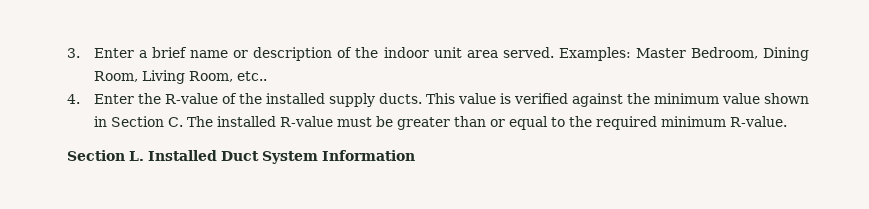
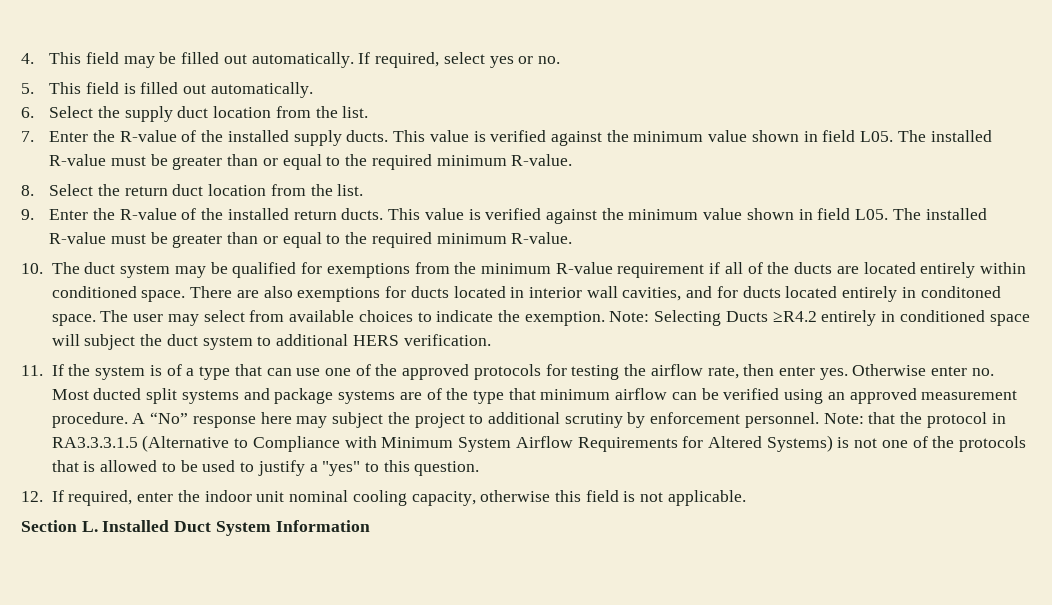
[67,47,809,61] [93,70,267,84] [67,94,80,104] 3. Enter a brief name or description of the indoor unit area served. Examples: Master Bedroom, Dining Room, Living Room, etc.. // 4. -> [21,52,560,68] [21,82,313,98] [21,106,369,122] [21,131,34,142] 4. This field may be filled out automatically. If required, select yes or no. // 5. This field is filled out automatically. // 6. Select the supply duct location from the list. // 7.
[110,116,183,127] Section C. -> [822,130,894,142] field L05.
(787, 121) none -> [21,184,364,196] [21,208,987,224] [49,232,573,248] [21,262,1026,278] [51,286,1001,302] [51,310,1030,326] [51,334,491,350] [21,364,994,380] [51,388,1018,404] [51,412,1006,428] [51,435,1027,452] [51,460,480,476] [21,490,746,506] // 8. Select the return duct location from the list. // 9. Enter the R-value of the installed return ducts. This value is verified against the minimum value shown in field L05. The installed R-value must be greater than or equal to the required minimum R-value. // 10. The duct system may be qualified for exemptions from the minimum R-value requirement if all of the ducts are located entirely within conditioned space. There are also exemptions for ducts located in interior wall cavities, and for ducts located entirely in conditoned space. The user may select from available choices to indicate the exemption. Note: Selecting Ducts ≥R4.2 entirely in conditioned space will subject the duct system to additional HERS verification. // 11. If the system is of a type that can use one of the approved protocols for testing the airflow rate, then enter yes. Otherwise enter no. Most ducted split systems and package systems are of the type that minimum airflow can be verified using an approved measurement procedure. A “No” response here may subject the project to additional scrutiny by enforcement personnel. Note: that the protocol in RA3.3.3.1.5 (Alternative to Compliance with Minimum System Airflow Requirements for Altered Systems) is not one of the protocols that is allowed to be used to justify a "yes" to this question. // 12. If required, enter the indoor unit nominal cooling capacity, otherwise this field is not applicable.

